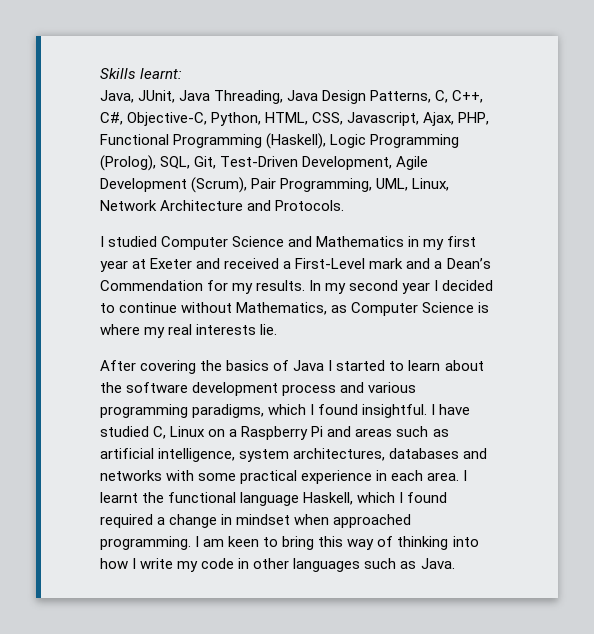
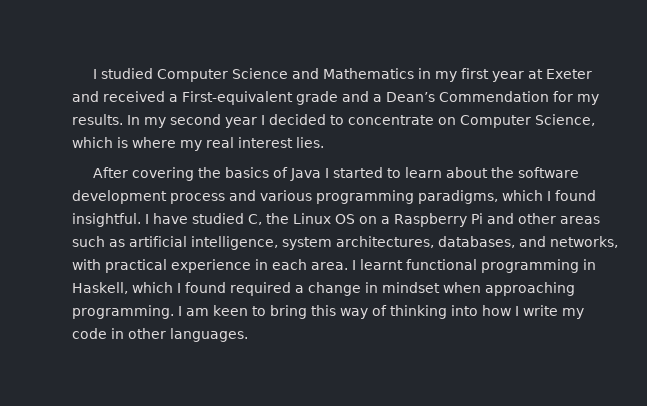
[100,68,183,79] [100,90,484,104] [100,112,490,126] [100,133,460,149] [100,155,429,171] [100,177,450,193] [100,200,345,211] Skills learnt: // Java, JUnit, Java Threading, Java Design Patterns, C, C++, C#, Objective-C, Python, HTML, CSS, Javascript, Ajax, PHP, Functional Programming (Haskell), Logic Programming (Prolog), SQL, Git, Test-Driven Development, Agile Development (Scrum), Pair Programming, UML, Linux, Network Architecture and Protocols. // -> (93, 74) none
[295,258,404,269] First-Level mark -> [182,91,338,105] First-equivalent grade
[119,302,475,316] continue without Mathematics, as Computer Science -> [348,114,595,128] [72,137,113,148] concentrate on Computer Science, which
[196,324,278,335] interests lie. -> [238,137,324,148] interest lies.
[170,426,206,437] Linux -> [266,213,355,224] the Linux OS
(352, 431) none -> [518,213,556,224] other
[389,448,488,459] [100,470,237,481] databases and networks with some -> [438,236,618,248] [72,259,101,270] databases, and networks, with
[142,492,300,506] the functional language -> [406,259,596,273] functional programming in
[333,514,412,528] approached -> [485,282,575,296] approaching
[293,558,455,572] languages such as Java. -> [170,328,248,342] languages.

